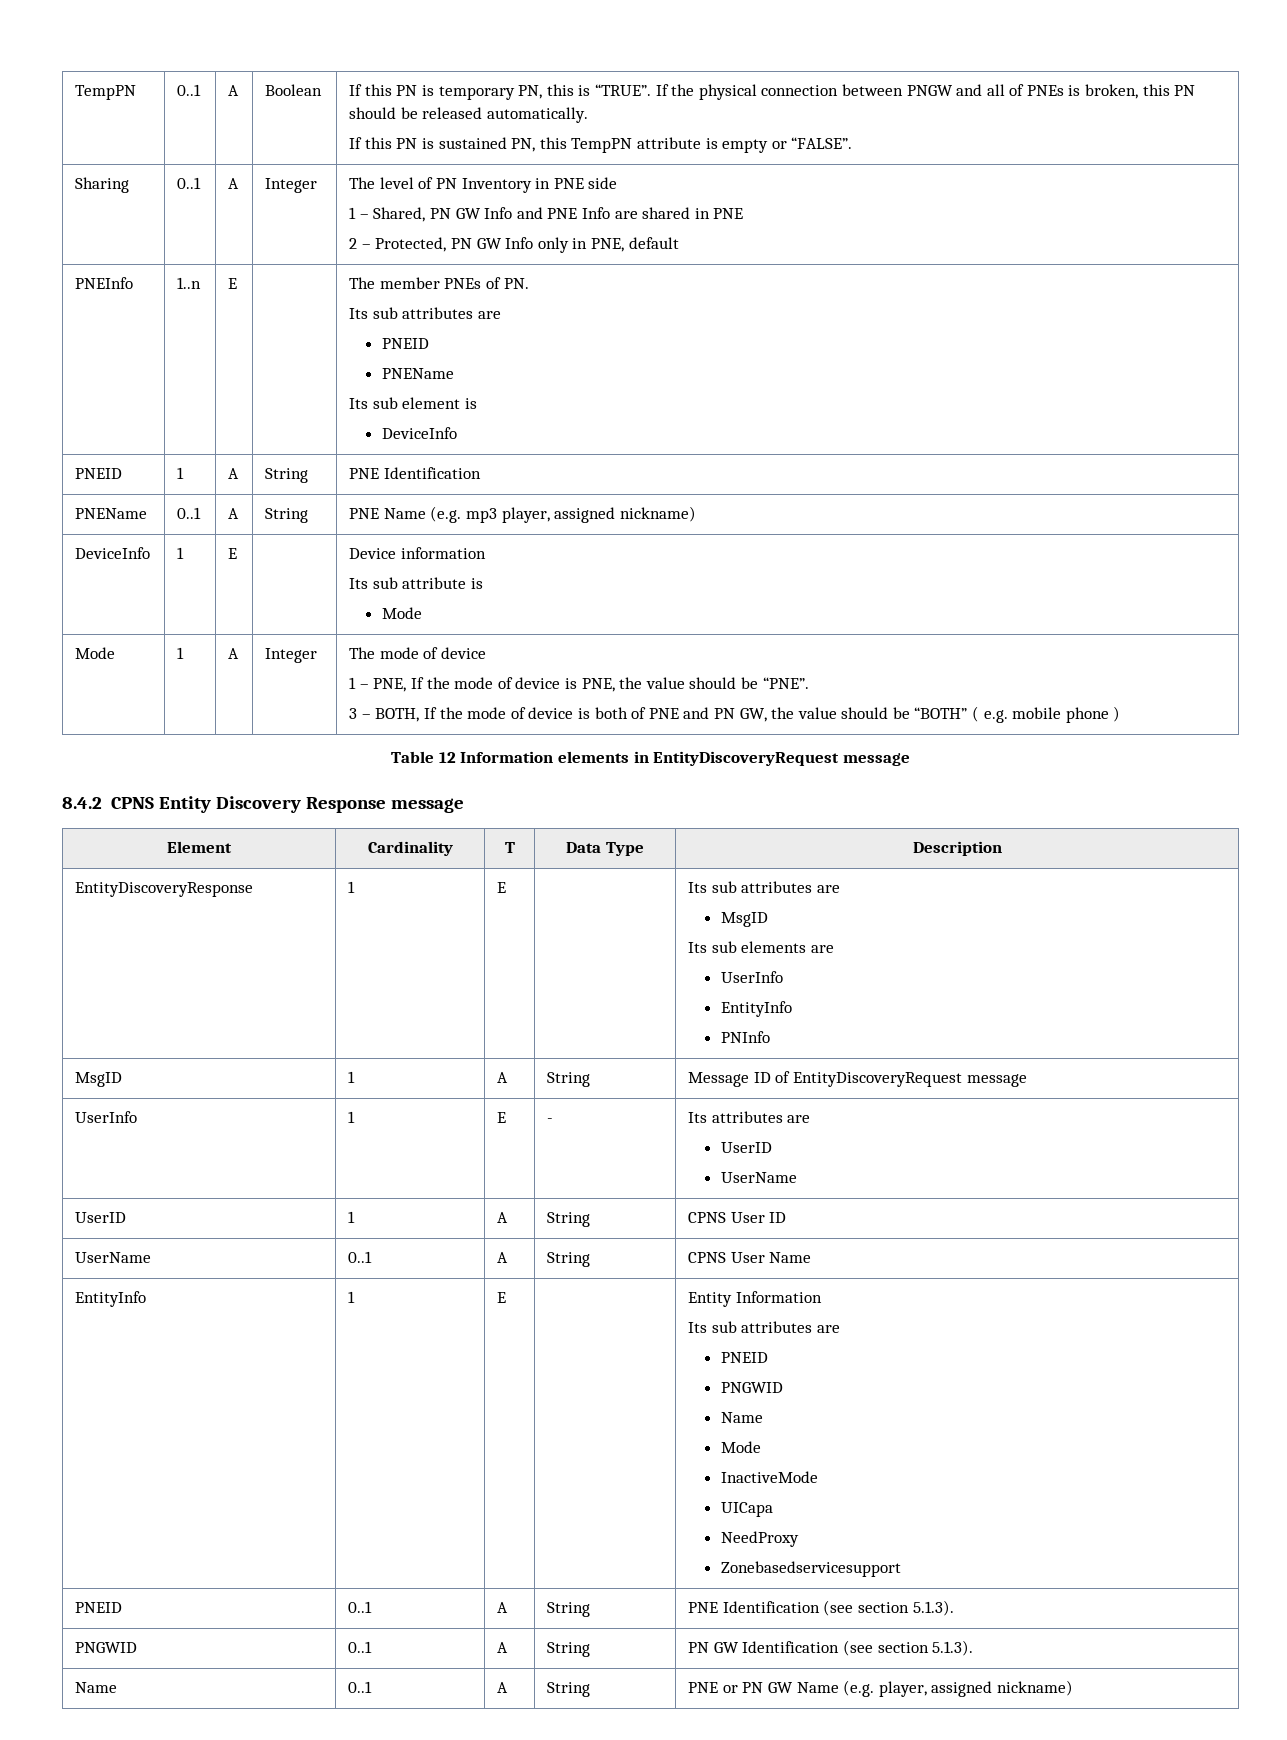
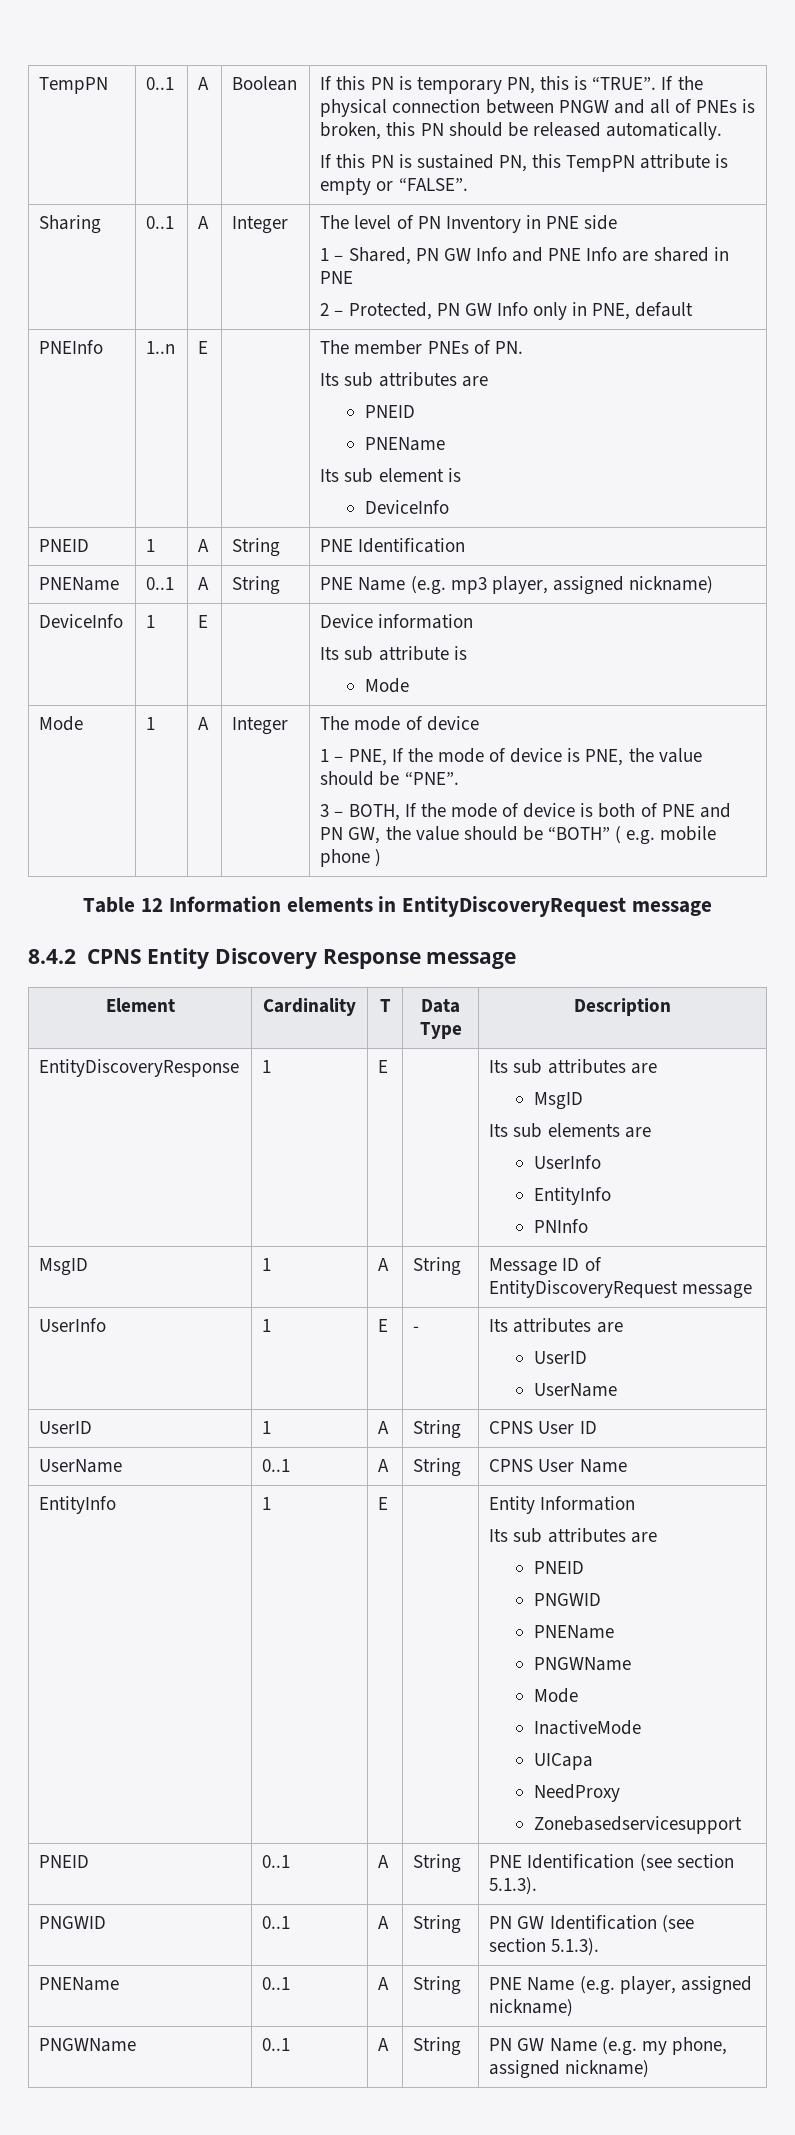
[720,1412,763,1423] Name -> [533,1625,614,1639] [533,1657,631,1671] PNEName // PNGWName
[75,1682,118,1693] [348,1681,373,1693] [497,1682,509,1693] [547,1682,591,1697] [688,1682,794,1693] Name | 0..1 | A | String | PNE or PN GW -> [39,1977,120,1991] [262,1977,291,1990] [378,1977,390,1990] [413,1976,462,1995] [489,1977,523,1990] PNEName | 0..1 | A | String | PNE
(1073, 1688) none -> [39,2038,137,2052] [262,2038,291,2051] [378,2038,390,2051] [413,2037,462,2056] [489,2037,727,2056] [489,2060,650,2079] // PNGWName | 0..1 | A | String | PN GW Name (e.g. my phone, assigned nickname)

